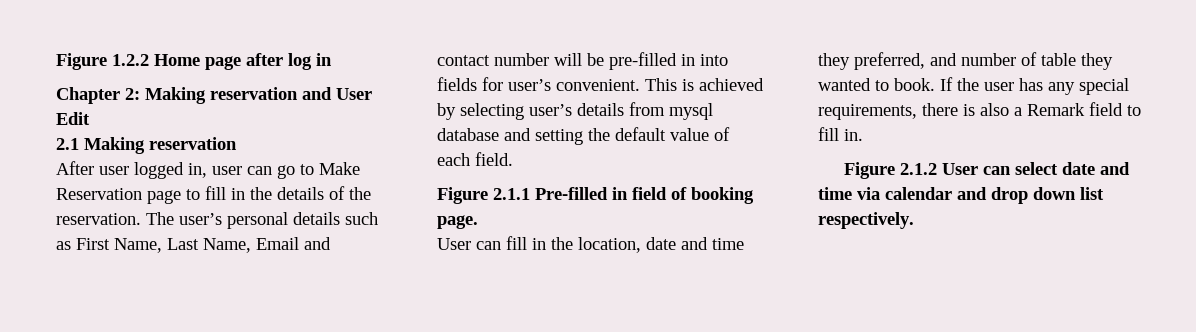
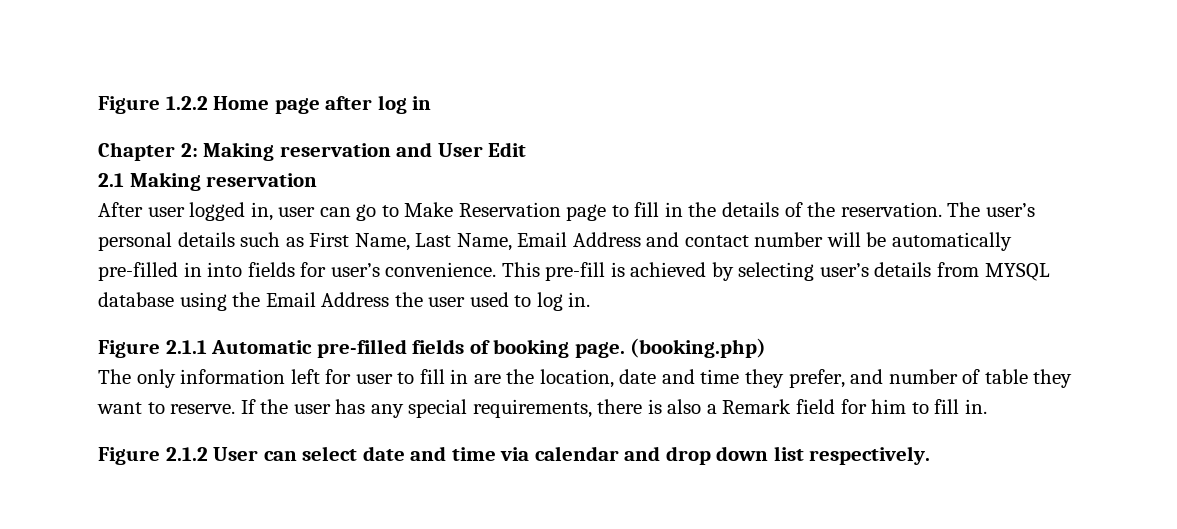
(299, 243) none -> [572,232,641,247] Address
(604, 59) none -> [892,232,1013,251] automatically
[556,78,677,91] convenient. This -> [385,262,606,281] convenience. This pre-fill
[669,103,713,120] [437,127,730,145] [437,152,513,166] mysql database and setting the default value of each field. -> [984,263,1050,281] [98,292,591,311] MYSQL database using the Email Address the user used to log in.
[535,187,667,200] Pre-filled in field -> [211,339,465,358] Automatic pre-filled fields
[437,236,546,250] // User can fill in -> [630,338,767,358] [98,369,501,388] (booking.php) // The only information left for user to fill in are
[854,52,925,70] preferred, -> [788,369,845,388] prefer,
[818,78,935,91] wanted to book. -> [97,402,236,414] want to reserve.
(1123, 109) none -> [840,399,907,414] for him

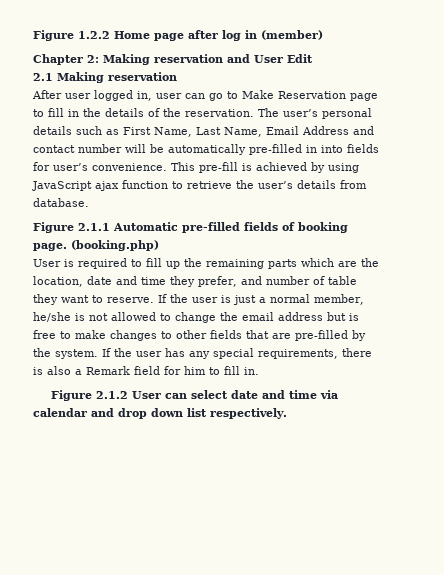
(432, 103) none -> [261,30,323,40] (member)
[738,262,1050,281] [98,292,591,311] selecting user’s details from MYSQL database using the Email Address the user used to log in. -> [328,163,359,173] [32,180,367,191] [33,198,89,207] using JavaScript ajax function to retrieve the user’s details from database.
[98,369,469,388] The only information left for user to fill in -> [33,258,334,269] User is required to fill up the remaining parts which
(331, 409) none -> [221,294,364,305] [33,312,359,323] [33,330,366,341] [33,348,162,359] is just a normal member, he/she is not allowed to change the email address but is free to make changes to other fields that are pre-filled by the system. If the user

